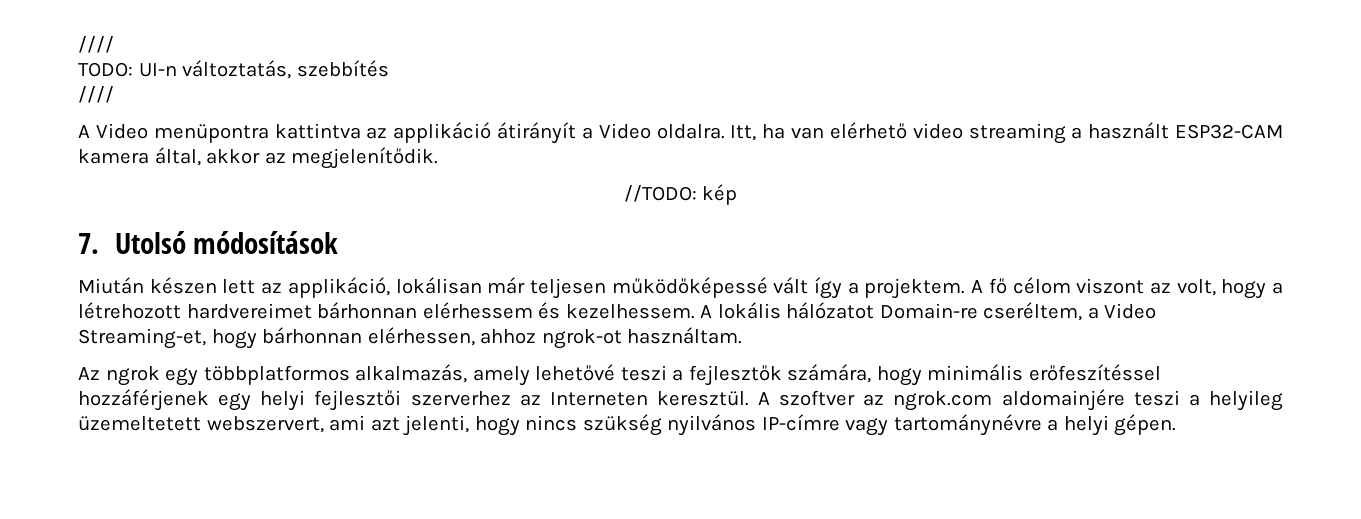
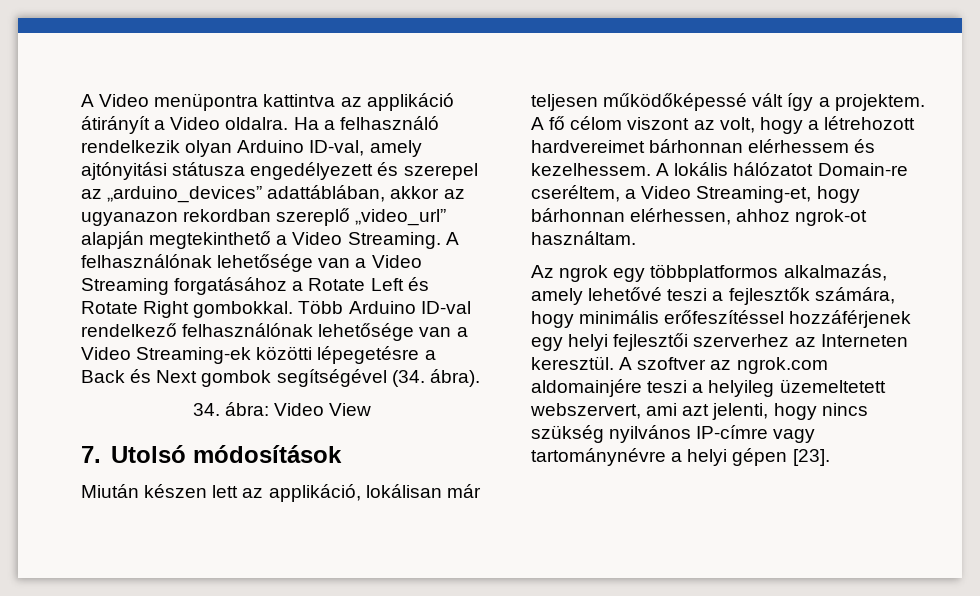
[78,36,114,53] [78,60,389,79] [78,86,114,103] //// // TODO: UI-n változtatás, szebbítés // //// // -> (81, 100) none
[730,122,1284,144] [78,147,439,169] [623,184,738,205] Itt, ha van elérhető video streaming a használt ESP32-CAM kamera által, akkor az megjelenítődik. // //TODO: kép -> [293,116,439,130] [81,140,422,157] [81,162,478,180] [81,185,465,203] [81,208,447,226] [81,231,459,249] [81,254,422,272] [81,277,429,295] [81,300,471,318] [81,323,468,341] [81,346,436,364] [81,369,480,387] [192,402,372,416] Ha a felhasználó rendelkezik olyan Arduino ID-val, amely ajtónyitási státusza engedélyezett és szerepel az „arduino_devices” adattáblában, akkor az ugyanazon rekordban szereplő „video_url” alapján megtekinthető a Video Streaming. A felhasználónak lehetősége van a Video Streaming forgatásához a Rotate Left és Rotate Right gombokkal. Több Arduino ID-val rendelkező felhasználónak lehetősége van a Video Streaming-ek közötti lépegetésre a Back és Next gombok segítségével (34. ábra). // 34. ábra: Video View
[1114,414,1177,436] gépen. -> [732,448,830,466] gépen [23].

